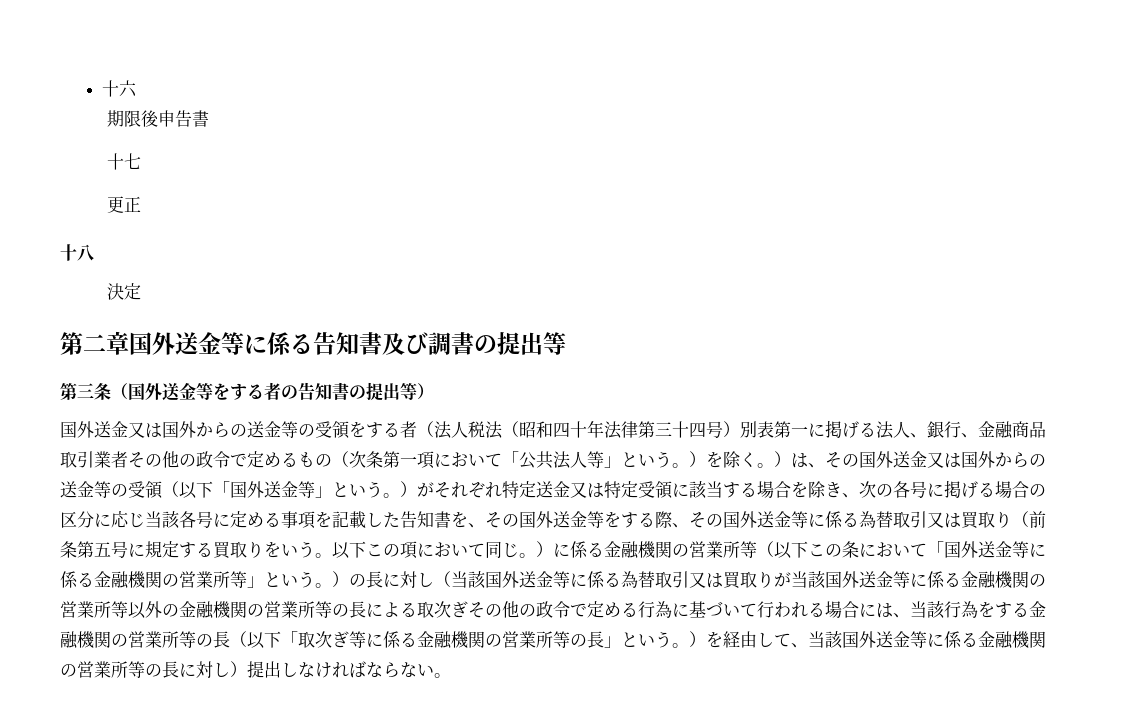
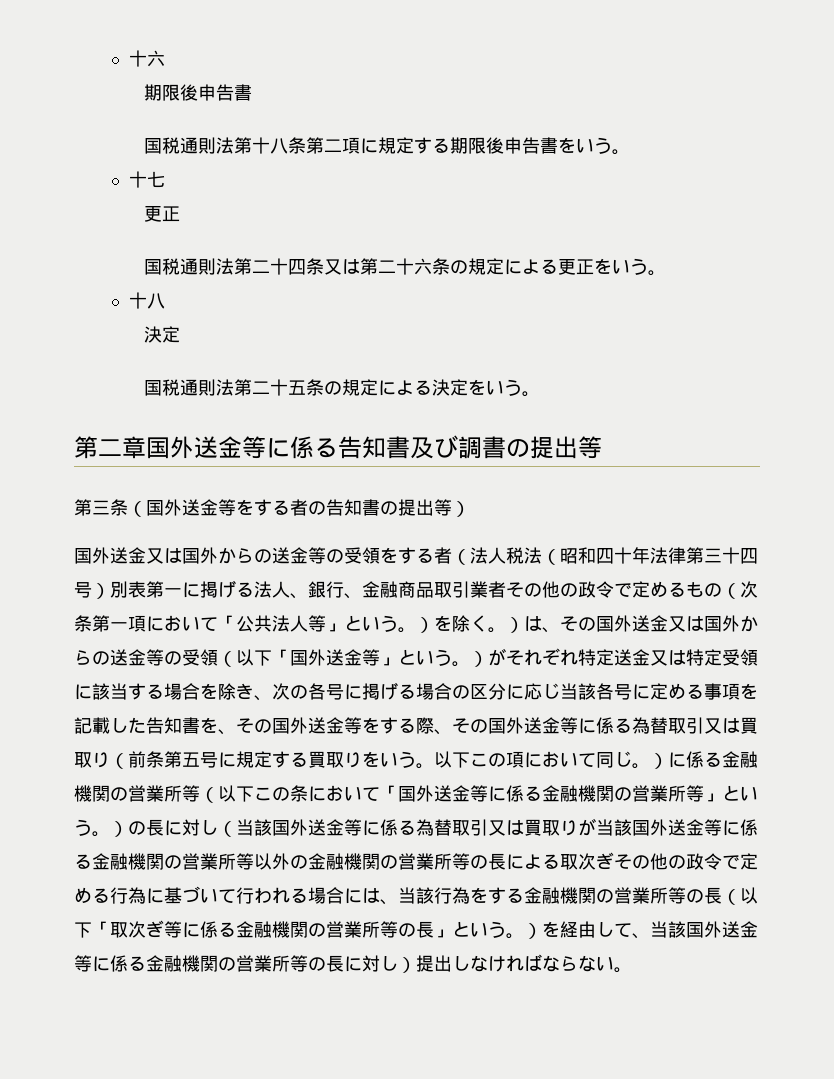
[107,153,142,170] [107,196,142,213] [60,244,94,261] [107,283,142,300] 十七 // 更正 // 十八 // 決定 -> [143,137,630,155] [128,171,165,188] [143,206,180,222] [143,258,666,276] [128,292,165,309] [143,326,180,343] [143,379,540,397] 国税通則法第十八条第二項に規定する期限後申告書をいう。 // 十七 // 更正 // 国税通則法第二十四条又は第二十六条の規定による更正をいう。 // 十八 // 決定 // 国税通則法第二十五条の規定による決定をいう。

